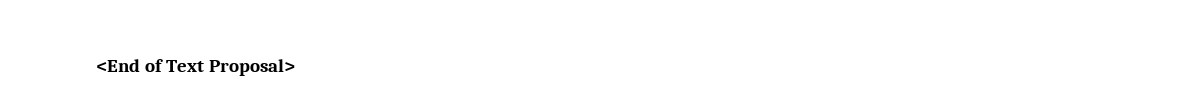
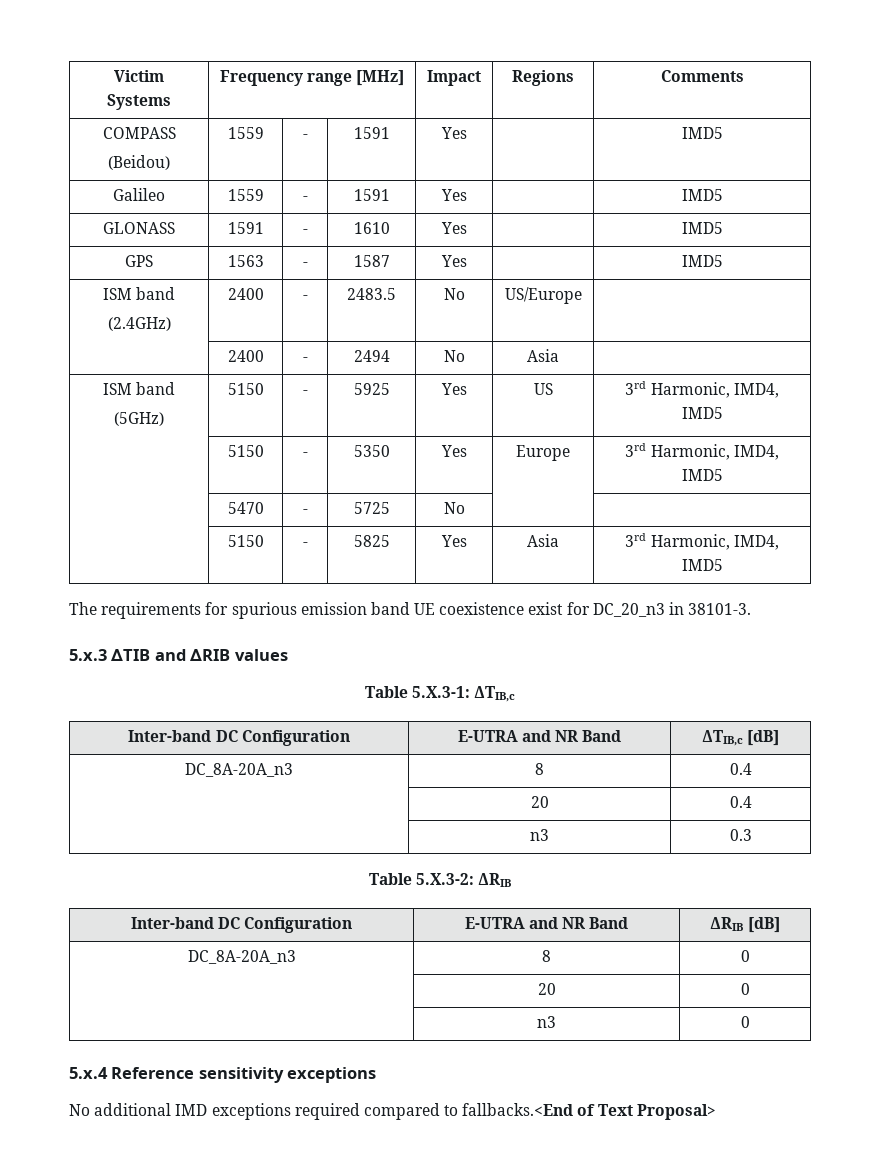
[96,59,140,72] <End -> [114,70,164,82] [107,94,171,110] [219,70,405,86] [427,70,481,86] [512,70,574,86] [660,70,744,82] [102,127,176,139] [108,155,170,170] [227,127,264,139] [302,134,308,139] [353,127,390,139] [440,127,467,139] [681,127,723,139] [113,188,165,201] [227,189,264,201] [302,196,308,201] [353,189,390,201] [440,189,467,201] [681,189,723,201] [103,222,175,234] [227,222,264,234] [302,229,308,234] [353,222,390,234] [440,222,467,234] [681,222,723,234] [125,255,153,267] [227,255,264,267] [302,262,308,267] [353,255,390,267] [440,255,467,267] [681,255,723,267] [102,287,176,300] [107,317,171,331] [227,288,264,300] [302,295,308,300] [347,288,396,300] [443,288,465,300] [504,287,582,304] [227,350,264,362] [302,357,308,362] [353,350,390,362] [443,350,465,362] [527,349,559,362] [102,382,176,395] [114,412,164,426] [227,383,264,395] [302,390,308,395] [353,383,390,395] [440,383,467,395] [533,383,553,395] [625,381,779,398] [681,407,723,419] [227,445,264,457] [302,452,308,457] [353,445,390,457] [440,445,467,457] [516,445,570,461] [625,443,779,460] [681,469,723,481] [227,502,264,514] [302,509,308,514] [353,502,390,514] [443,502,465,514] [227,535,264,547] [302,542,308,547] [353,535,390,547] [440,535,467,547] [527,534,559,547] [625,533,779,550] [681,559,723,571] [69,602,752,619] [69,649,288,661] [364,686,516,702] [128,730,350,746] [457,730,622,742] [701,730,780,746] [185,763,293,777] [535,763,544,775] [729,763,752,775] [530,796,549,808] [729,796,752,808] [530,829,549,841] [729,829,752,841] [368,873,512,887] [130,917,353,933] [464,917,629,929] [710,917,780,933] [187,950,296,964] [542,950,551,962] [740,950,750,962] [537,983,556,995] [740,983,750,995] [537,1016,556,1028] [740,1016,750,1028] [69,1067,377,1083] [69,1103,574,1120] Victim Systems | Frequency range [MHz] | Impact | Regions | Comments // COMPASS // (Beidou) | 1559 | - | 1591 | Yes | | IMD5 // Galileo | 1559 | - | 1591 | Yes | | IMD5 // GLONASS | 1591 | - | 1610 | Yes | | IMD5 // GPS | 1563 | - | 1587 | Yes | | IMD5 // ISM band // (2.4GHz) | 2400 | - | 2483.5 | No | US/Europe | // | 2400 | - | 2494 | No | Asia | // ISM band // (5GHz) | 5150 | - | 5925 | Yes | US | 3rd Harmonic, IMD4, IMD5 // | 5150 | - | 5350 | Yes | Europe | 3rd Harmonic, IMD4, IMD5 // | 5470 | - | 5725 | No | | // | 5150 | - | 5825 | Yes | Asia | 3rd Harmonic, IMD4, IMD5 // The requirements for spurious emission band UE coexistence exist for DC_20_n3 in 38101-3. // 5.x.3 ∆TIB and ∆RIB values // Table 5.X.3-1: ΔTIB,c // Inter-band DC Configuration | E-UTRA and NR Band | ΔTIB,c [dB] // DC_8A-20A_n3 | 8 | 0.4 // | 20 | 0.4 // | n3 | 0.3 // Table 5.X.3-2: ΔRIB // Inter-band DC Configuration | E-UTRA and NR Band | ΔRIB [dB] // DC_8A-20A_n3 | 8 | 0 // | 20 | 0 // | n3 | 0 // 5.x.4 Reference sensitivity exceptions // No additional IMD exceptions required compared to fallbacks.<End

